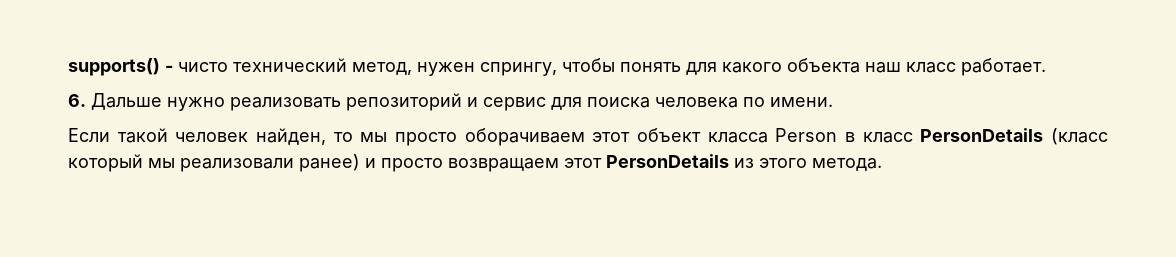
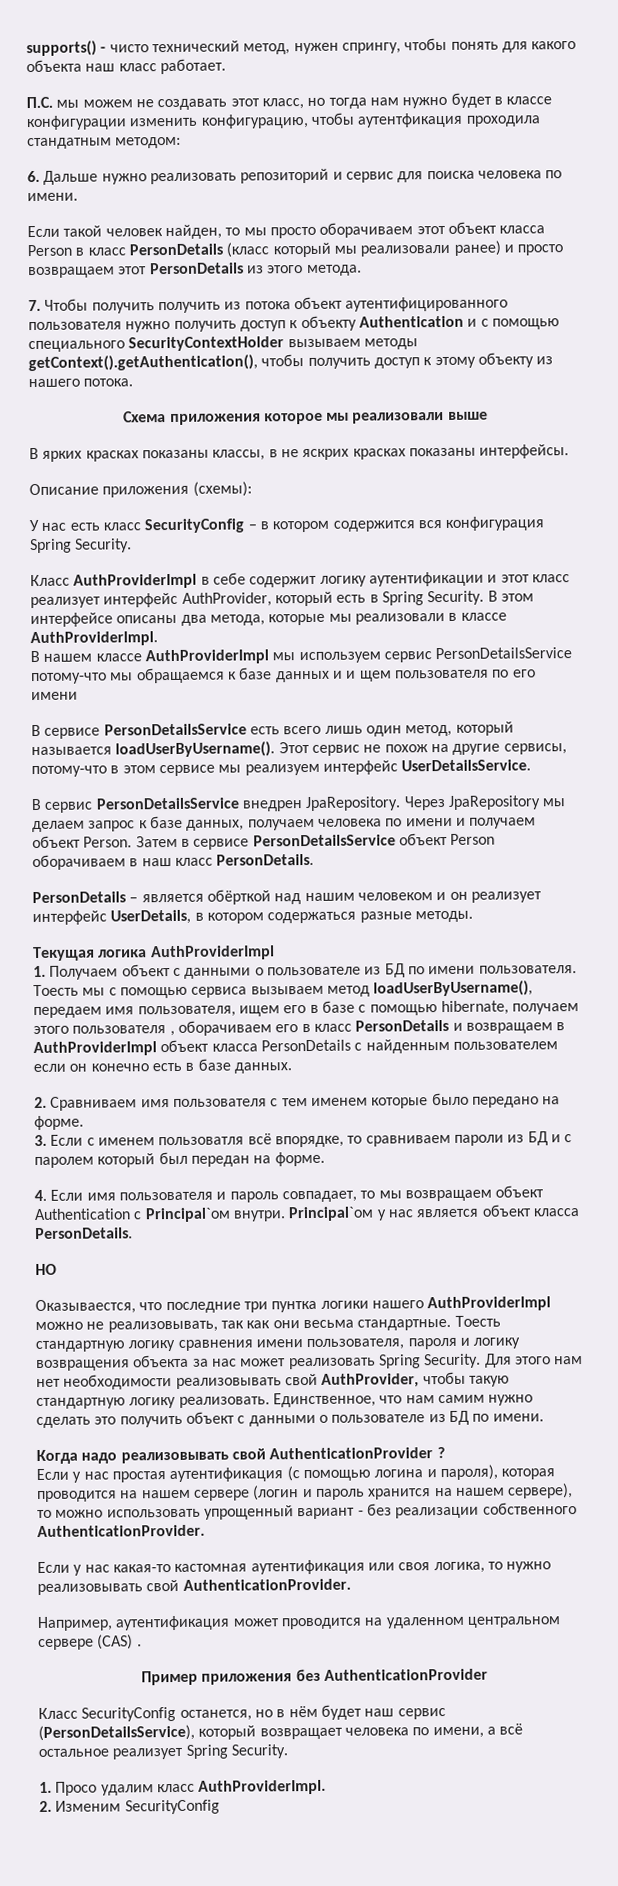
(1046, 67) none -> [26,92,553,111] [26,112,541,131] [27,136,182,150] // П.С. мы можем не создавать этот класс, но тогда нам нужно будет в классе конфигурации изменить конфигурацию, чтобы аутентфикация проходила стандатным методом:
(882, 164) none -> [28,296,509,314] [28,315,560,333] [28,336,418,353] [28,352,554,372] [28,378,134,388] [123,411,488,426] [29,444,570,462] [29,481,252,498] [29,516,545,534] [30,538,133,554] [30,571,570,589] [30,590,534,609] [30,612,507,628] [30,631,158,647] [30,647,573,665] [31,667,536,685] [31,691,78,701] [31,721,514,739] [31,741,567,758] [31,759,532,778] [31,795,567,813] [32,815,537,833] [32,832,496,850] [32,853,315,871] [32,889,542,905] [32,909,473,926] [33,945,275,962] [33,963,577,980] [33,980,534,999] [33,1000,580,1019] [33,1019,566,1037] [33,1038,558,1057] [33,1058,292,1074] [34,1092,561,1111] [34,1115,84,1131] [34,1131,573,1148] [34,1151,325,1169] [34,1185,545,1203] [34,1204,580,1223] [35,1227,133,1240] [35,1263,57,1276] [35,1296,552,1315] [35,1315,501,1333] [35,1337,521,1353] [36,1353,584,1372] [36,1371,510,1390] [36,1392,534,1410] [36,1410,544,1429] [36,1447,445,1465] [36,1464,556,1483] [37,1483,574,1503] [37,1502,577,1520] [37,1524,205,1538] [37,1559,552,1576] [37,1578,351,1596] [37,1615,561,1632] [38,1634,142,1651] [141,1668,488,1686] [38,1704,446,1722] [38,1723,524,1742] [38,1744,288,1760] [39,1779,327,1796] [39,1799,220,1815] // 7. Чтобы получить получить из потока объект аутентифицированного пользователя нужно получить доступ к объекту Authentication и с помощью специального SecurityContextHolder вызываем методы getContext().getAuthentication(), чтобы получить доступ к этому объекту из нашего потока. // Схема приложения которое мы реализовали выше // В ярких красках показаны классы, в не яскрих красках показаны интерфейсы. // Описание приложения (схемы): // У нас есть класс SecurityConfig – в котором содержится вся конфигурация Spring Security. // Класс AuthProviderImpl в себе содержит логику аутентификации и этот класс реализует интерфейс AuthProvider, который есть в Spring Security. В этом интерфейсе описаны два метода, которые мы реализовали в классе AuthProviderImpl. // В нашем классе AuthProviderImpl мы используем сервис PersonDetailsService потому-что мы обращаемся к базе данных и и щем пользователя по его имени // В сервисе PersonDetailsService есть всего лишь один метод, который называется loadUserByUsername(). Этот сервис не похож на другие сервисы, потому-что в этом сервисе мы реализуем интерфейс UserDetailsService. // В сервис PersonDetailsService внедрен JpaRepository. Через JpaRepository мы делаем запрос к базе данных, получаем человека по имени и получаем объект Person. Затем в сервисе PersonDetailsService объект Person оборачиваем в наш класс PersonDetails. // PersonDetails – является обёрткой над нашим человеком и он реализует интерфейс UserDetails, в котором содержаться разные методы. // Текущая логика AuthProviderImpl // 1. Получаем объект с данными о пользователе из БД по имени пользователя. Тоесть мы с помощью сервиса вызываем метод loadUserByUsername(), передаем имя пользователя, ищем его в базе с помощью hibernate, получаем этого пользователя , оборачиваем его в класс PersonDetails и возвращаем в AuthProviderImpl объект класса PersonDetails с найденным пользователем если он конечно есть в базе данных. // 2. Сравниваем имя пользователя с тем именем которые было передано на форме. // 3. Если с именем пользоватля всё впорядке, то сравниваем пароли из БД и с паролем который был передан на форме. // 4. Если имя пользователя и пароль совпадает, то мы возвращаем объект Authentication с Principal`ом внутри. Principal`ом у нас является объект класса PersonDetails. // НО // Оказываестся, что последние три пунтка логики нашего AuthProviderImpl можно не реализовывать, так как они весьма стандартные. Тоесть стандартную логику сравнения имени пользователя, пароля и логику возвращения объекта за нас может реализовать Spring Security. Для этого нам нет необходимости реализовывать свой AuthProvider, чтобы такую стандартную логику реализовать. Единственное, что нам самим нужно сделать это получить объект с данными о пользователе из БД по имени. // Когда надо реализовывать свой AuthenticationProvider ? // Если у нас простая аутентификация (с помощью логина и пароля), которая проводится на нашем сервере (логин и пароль хранится на нашем сервере), то можно использовать упрощенный вариант - без реализации собственного AuthenticationProvider. // Если у нас какая-то кастомная аутентификация или своя логика, то нужно реализовывать свой AuthenticationProvider. // Например, аутентификация может проводится на удаленном центральном сервере (CAS) . // Пример приложения без AuthenticationProvider // Класс SecurityConfig останется, но в нём будет наш сервис (PersonDetailsService), который возвращает человека по имени, а всё остальное реализует Spring Security. // 1. Просо удалим класс AuthProviderImpl. // 2. Изменим SecurityConfig

